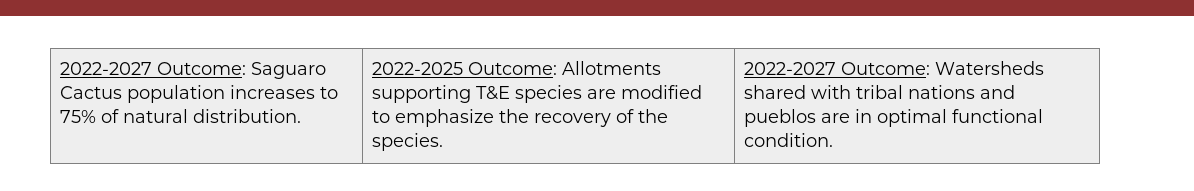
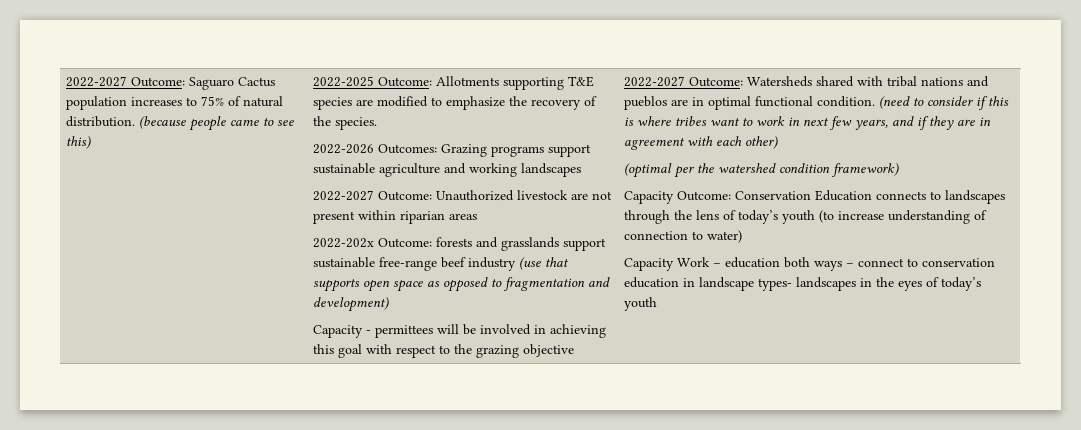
(302, 116) none -> [138,116,294,131] [65,136,91,149] (because people came to see this)
(444, 142) none -> [312,144,591,157] [312,163,581,177] [312,190,612,201] [312,210,477,224] [312,237,606,251] [312,257,569,271] [312,277,610,292] [312,297,389,312] [312,324,606,338] [312,344,574,358] // 2022-2026 Outcomes: Grazing programs support sustainable agriculture and working landscapes // 2022-2027 Outcome: Unauthorized livestock are not present within riparian areas // 2022-202x Outcome: forests and grasslands support sustainable free-range beef industry (use that supports open space as opposed to fragmentation and development) // Capacity - permittees will be involved in achieving this goal with respect to the grazing objective
(834, 140) none -> [878,96,1009,110] [623,116,991,130] [623,136,778,150] [623,163,899,178] [623,190,1005,204] [623,210,987,224] [623,230,742,243] [623,257,995,271] [623,277,981,291] [623,297,657,311] (need to consider if this is where tribes want to work in next few years, and if they are in agreement with each other) // (optimal per the watershed condition framework) // Capacity Outcome: Conservation Education connects to landscapes through the lens of today’s youth (to increase understanding of connection to water) // Capacity Work – education both ways – connect to conservation education in landscape types- landscapes in the eyes of today’s youth

